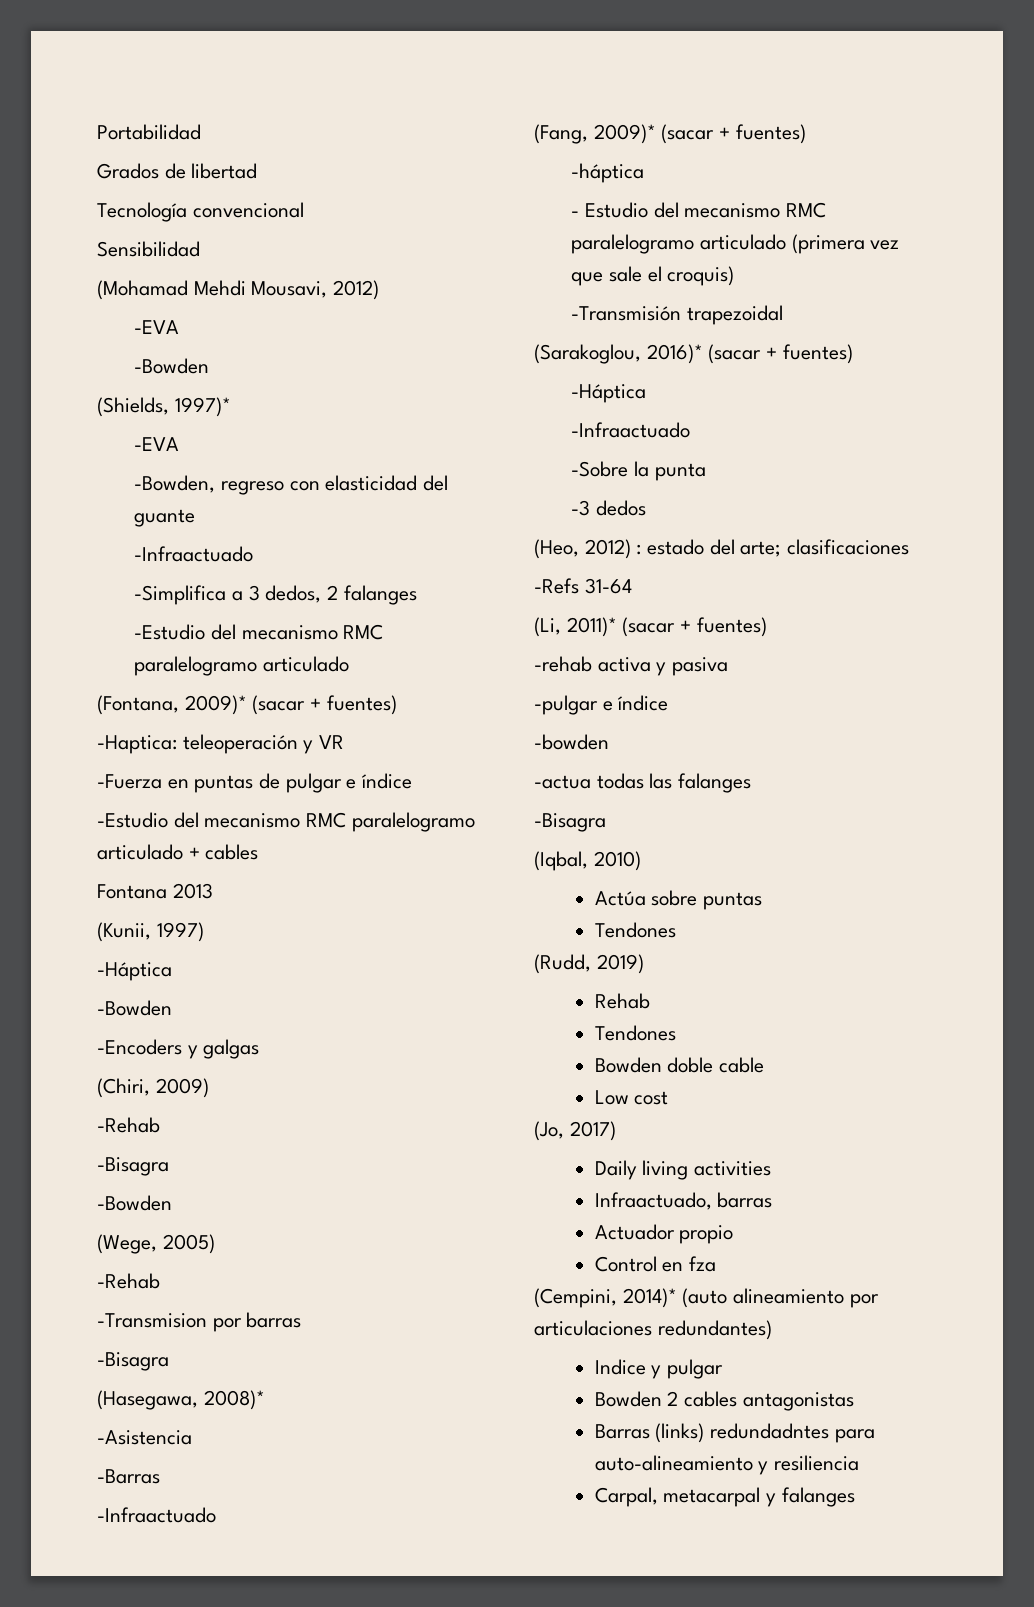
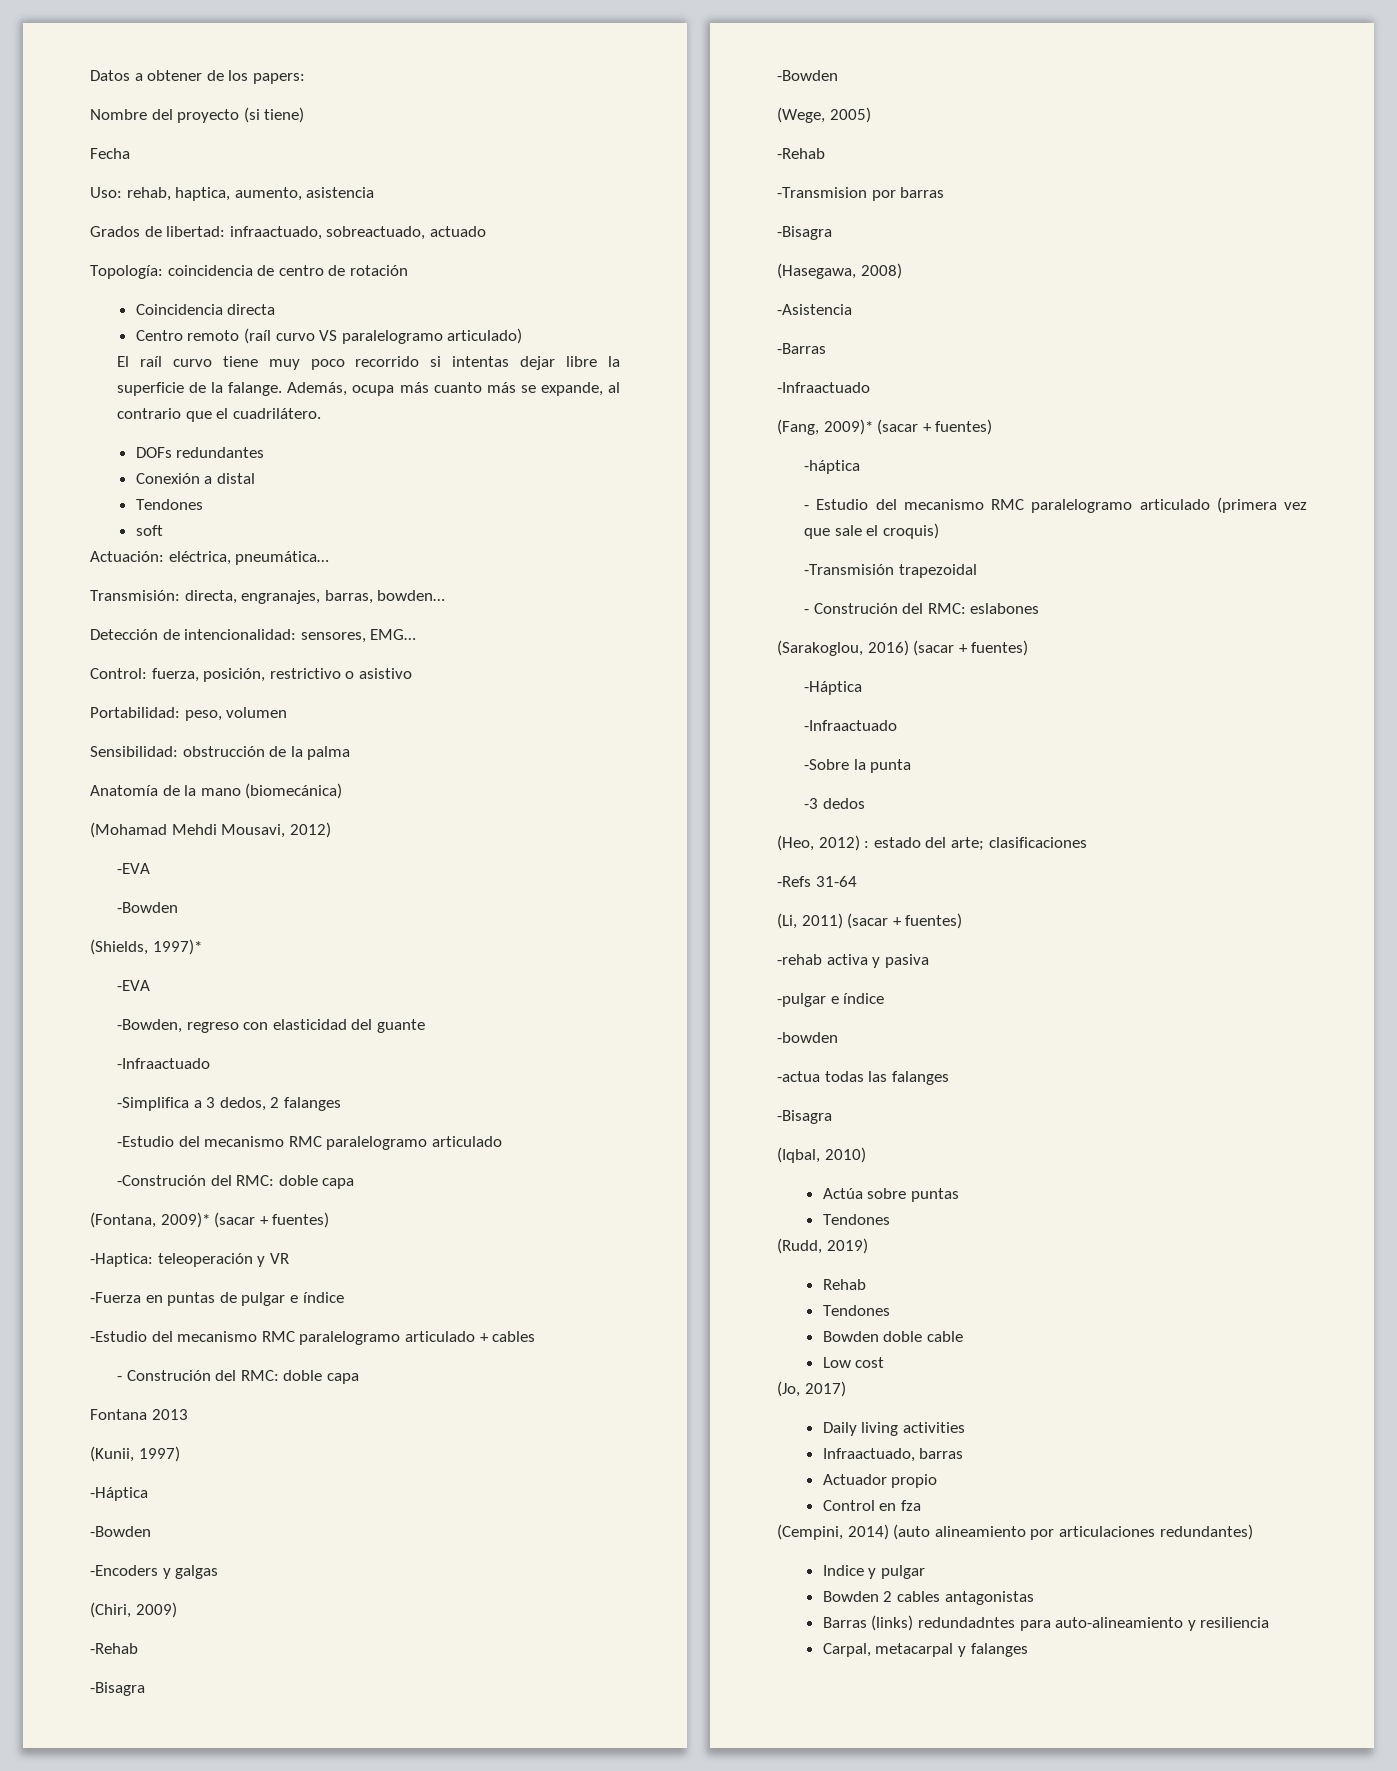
[97,124,201,140] [97,163,258,179] [97,202,304,222] [97,241,200,257] Portabilidad // Grados de libertad // Tecnología convencional // Sensibilidad -> [90,70,305,84] [90,107,305,123] [90,148,130,159] [90,187,375,201] [90,226,486,240] [90,265,408,279] [135,304,276,315] [135,328,523,344] [117,356,620,370] [117,382,620,396] [117,408,321,422] [135,447,265,458] [135,473,255,484] [135,499,203,510] [135,525,163,536] [90,551,330,565] [90,590,446,604] [90,629,417,643] [90,668,412,682] [90,707,288,721] [90,746,351,760] [90,783,343,799] Datos a obtener de los papers: // Nombre del proyecto (si tiene) // Fecha // Uso: rehab, haptica, aumento, asistencia // Grados de libertad: infraactuado, sobreactuado, actuado // Topología: coincidencia de centro de rotación // Coincidencia directa // Centro remoto (raíl curvo VS paralelogramo articulado) // El raíl curvo tiene muy poco recorrido si intentas dejar libre la superficie de la falange. Además, ocupa más cuanto más se expande, al contrario que el cuadrilátero. // DOFs redundantes // Conexión a distal // Tendones // soft // Actuación: eléctrica, pneumática… // Transmisión: directa, engranajes, barras, bowden… // Detección de intencionalidad: sensores, EMG… // Control: fuerza, posición, restrictivo o asistivo // Portabilidad: peso, volumen // Sensibilidad: obstrucción de la palma // Anatomía de la mano (biomecánica)
(350, 664) none -> [117,1175,355,1189] // -Construción del RMC: doble capa
(259, 852) none -> [117,1370,359,1384] // - Construción del RMC: doble capa
[203,1390,265,1410] 2008)* -> [860,263,902,279] 2008)
(784, 315) none -> [804,603,1040,614] // - Construción del RMC: eslabones
[646,344,703,364] 2016)* -> [867,640,909,656] 2016)
[566,617,617,637] 2011)* -> [801,913,843,929] 2011)
[622,1288,677,1308] 2014)* -> [847,1524,889,1540] 2014)

